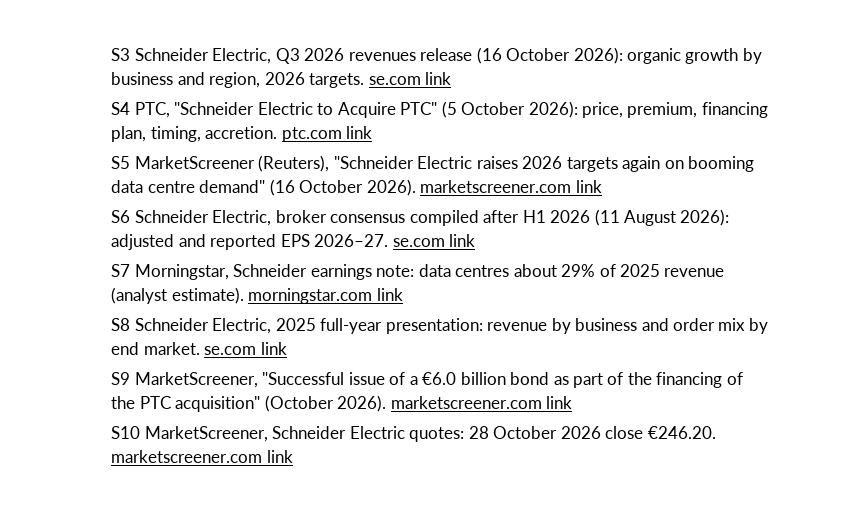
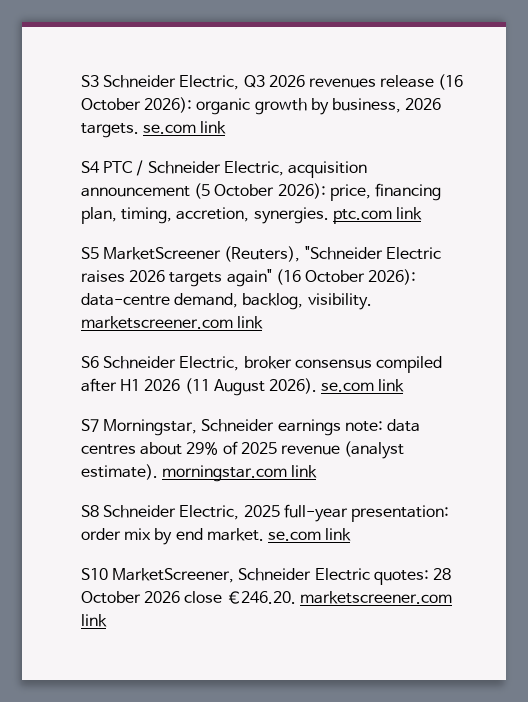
[111,72,261,88] business and region, -> [331,98,401,113] business,
[134,102,438,118] PTC, "Schneider Electric to Acquire PTC" -> [103,160,367,178] [81,186,191,197] PTC / Schneider Electric, acquisition announcement
[627,102,698,118] premium, -> (371, 192) none
[205,126,278,139] accretion. -> [176,207,329,224] accretion, synergies.
[622,156,755,172] [111,179,416,196] again on booming data centre demand" (16 October 2026). -> [226,269,417,287] [81,293,372,310] again" (16 October 2026): data-centre demand, backlog, visibility.
[680,209,730,226] [111,234,389,250] 2026): adjusted and reported EPS 2026–27. -> [268,378,317,394] 2026).
[487,318,669,334] revenue by business and -> (449, 513) none
[111,372,743,388] [111,395,573,412] // S9 MarketScreener, "Successful issue of a €6.0 billion bond as part of the financing of the PTC acquisition" (October 2026). marketscreener.com link -> (352, 534) none

